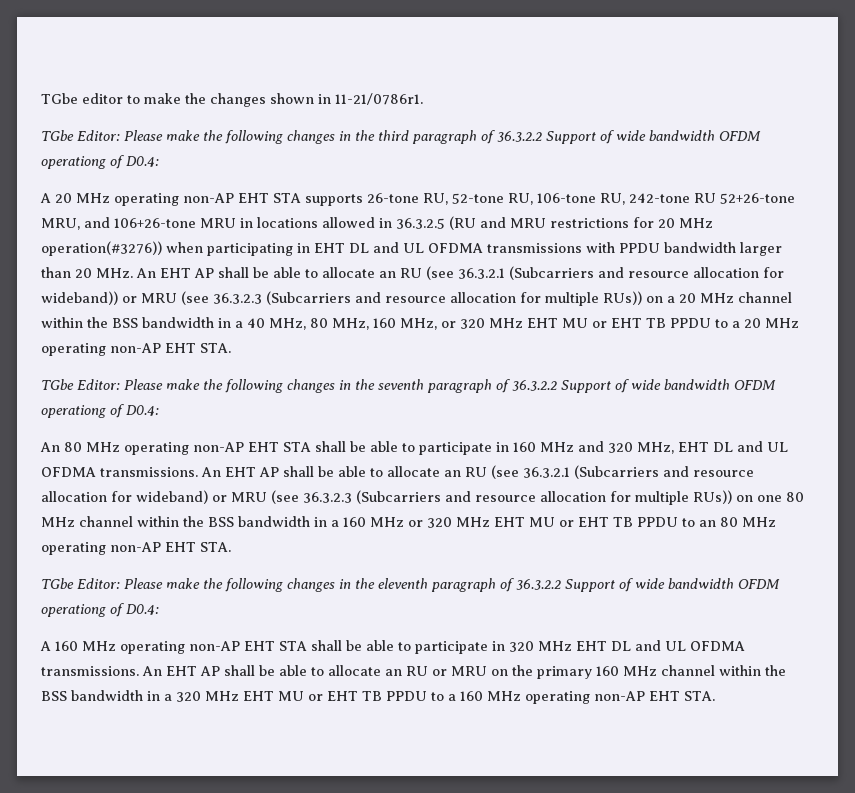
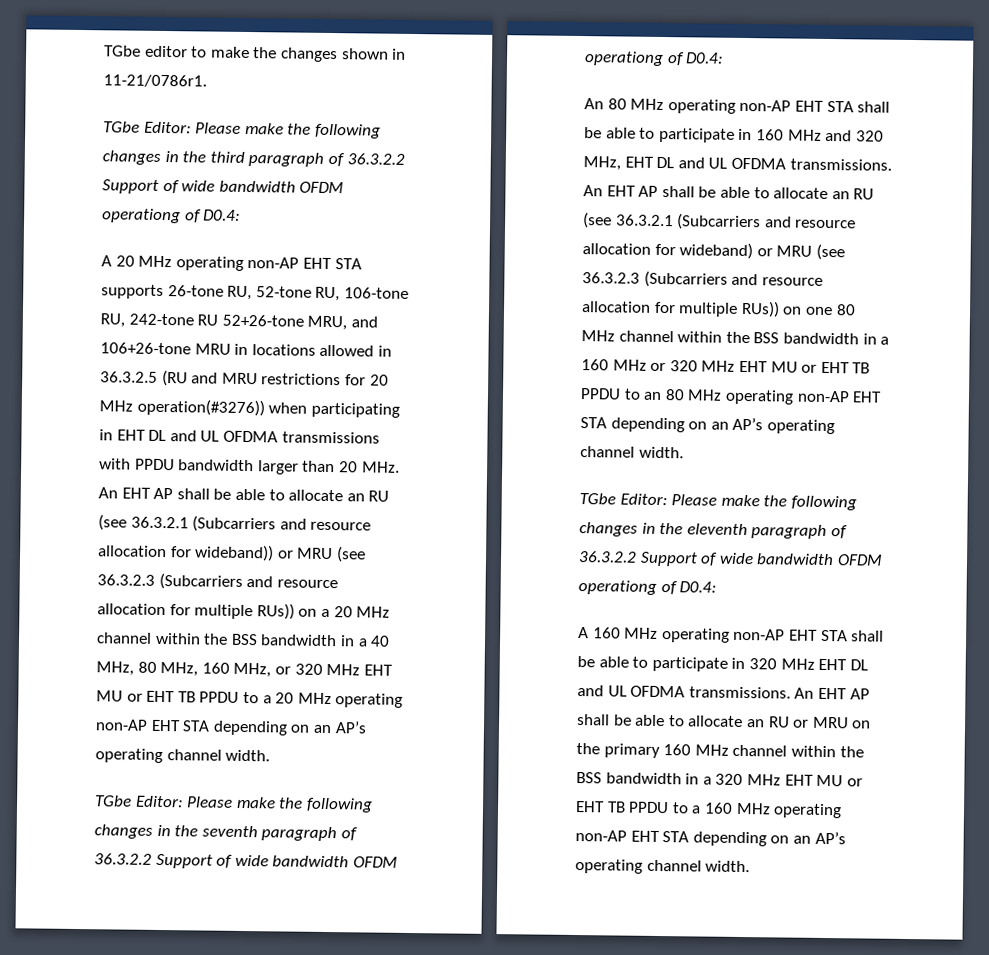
[200,343,231,353] STA. -> [182,720,367,736] [95,748,271,764] STA depending on an AP’s operating channel width.
[200,542,231,552] STA. -> [580,417,835,435] [580,446,684,459] STA depending on an AP’s operating channel width.
[684,691,715,701] STA. -> [662,831,846,847] [575,859,751,874] STA depending on an AP’s operating channel width.

